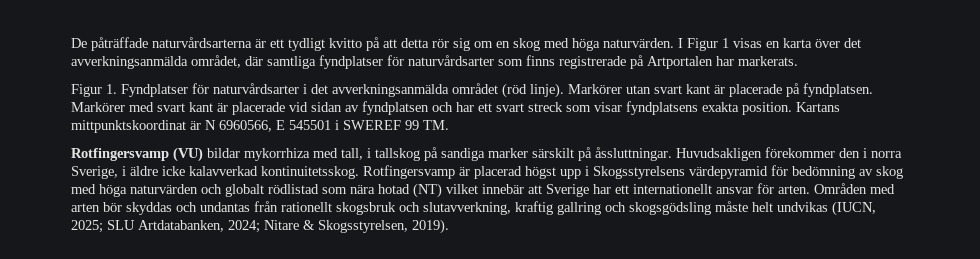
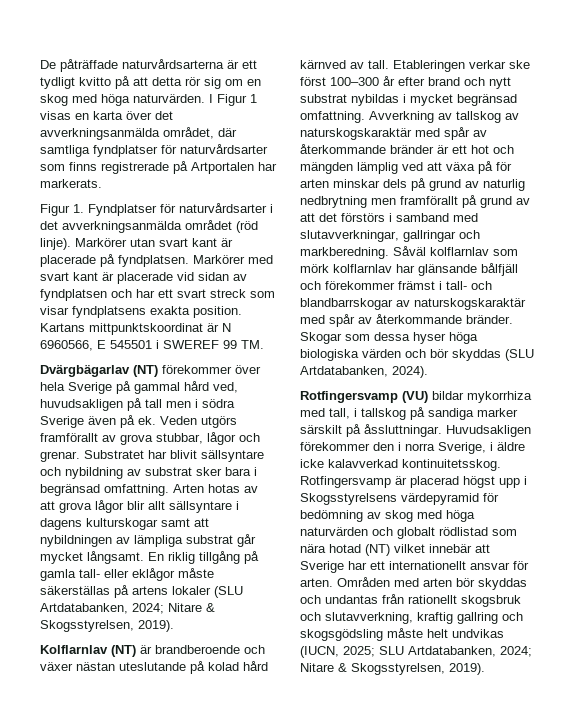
(449, 125) none -> [40,364,261,377] [40,381,238,394] [40,398,235,411] [40,415,237,428] [40,432,260,445] [40,450,264,462] [40,467,257,479] [40,484,258,496] [40,500,239,513] [40,518,209,530] [40,534,256,547] [40,551,259,564] [40,568,214,581] [40,585,243,598] [40,603,215,614] [40,620,174,632] [40,645,265,657] [40,661,268,674] [300,60,530,72] [300,76,511,89] [300,94,517,106] [300,111,519,123] [300,127,487,140] [300,144,514,154] [300,161,512,174] [300,178,525,191] [300,195,530,208] [300,213,478,222] [300,230,480,242] [300,246,518,259] [300,263,518,276] [300,281,492,290] [300,298,526,310] [300,314,513,327] [300,332,478,344] [300,349,534,361] [300,366,428,378] // Dvärgbägarlav (NT) förekommer över hela Sverige på gammal hård ved, huvudsakligen på tall men i södra Sverige även på ek. Veden utgörs framförallt av grova stubbar, lågor och grenar. Substratet har blivit sällsyntare och nybildning av substrat sker bara i begränsad omfattning. Arten hotas av att grova lågor blir allt sällsyntare i dagens kulturskogar samt att nybildningen av lämpliga substrat går mycket långsamt. En riklig tillgång på gamla tall- eller eklågor måste säkerställas på artens lokaler (SLU Artdatabanken, 2024; Nitare & Skogsstyrelsen, 2019). // Kolflarnlav (NT) är brandberoende och växer nästan uteslutande på kolad hård kärnved av tall. Etableringen verkar ske först 100–300 år efter brand och nytt substrat nybildas i mycket begränsad omfattning. Avverkning av tallskog av naturskogskaraktär med spår av återkommande bränder är ett hot och mängden lämplig ved att växa på för arten minskar dels på grund av naturlig nedbrytning men framförallt på grund av att det förstörs i samband med slutavverkningar, gallringar och markberedning. Såväl kolflarnlav som mörk kolflarnlav har glänsande bålfjäll och förekommer främst i tall- och blandbarrskogar av naturskogskaraktär med spår av återkommande bränder. Skogar som dessa hyser höga biologiska värden och bör skyddas (SLU Artdatabanken, 2024).

